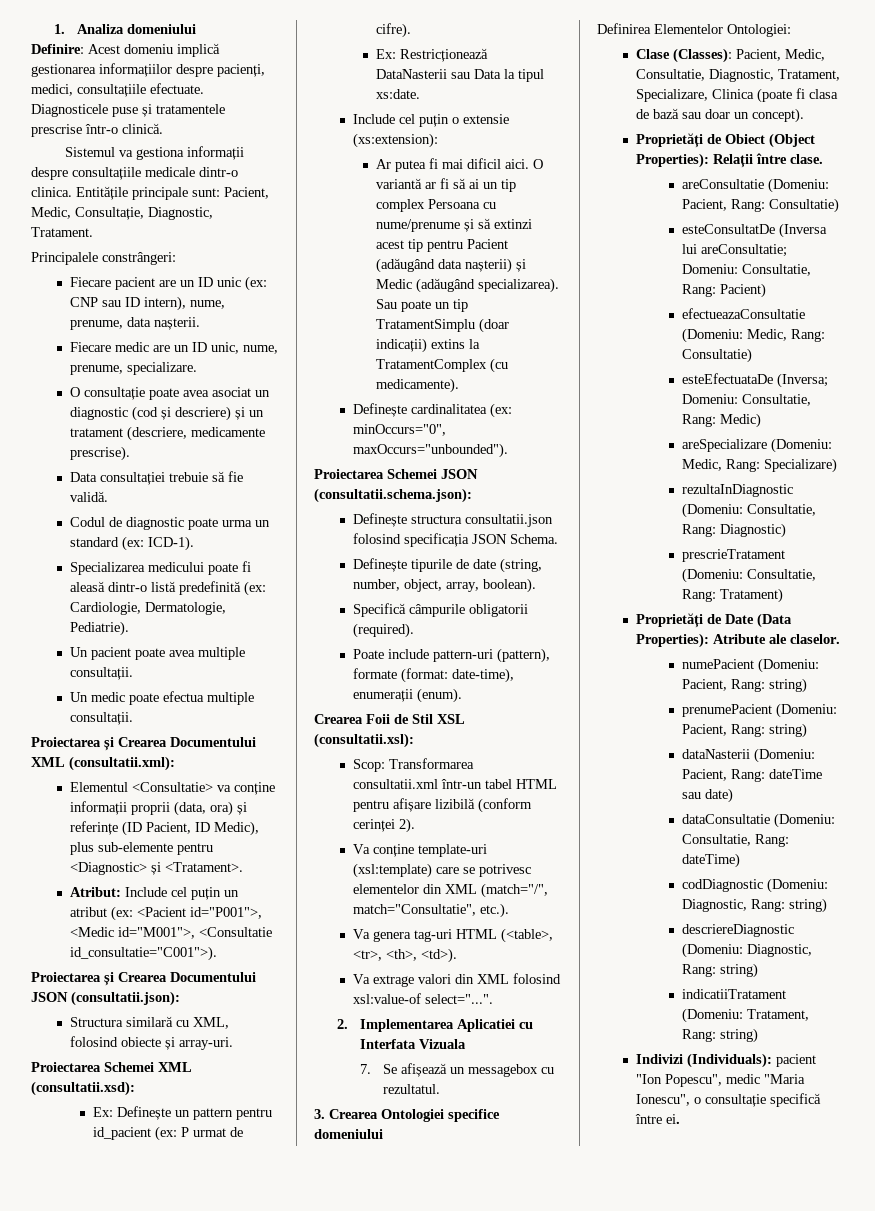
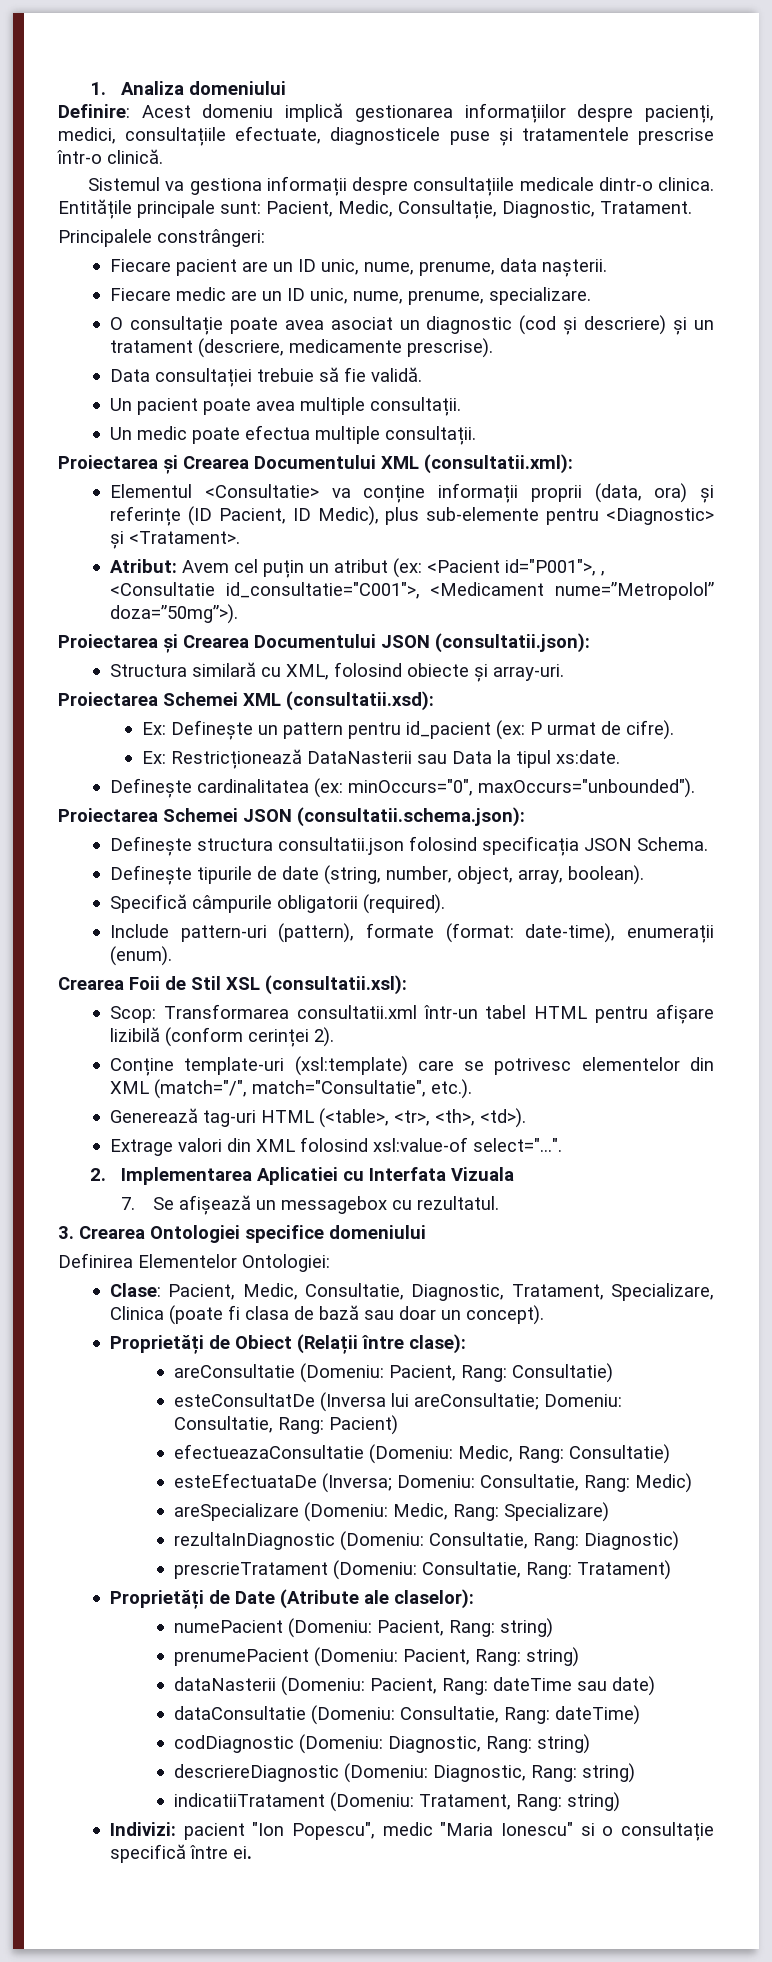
[150,83,204,94] [31,104,108,117] efectuate. Diagnosticele -> [235,126,441,145] efectuate, diagnosticele
[216,276,267,291] [69,296,186,311] unic (ex: CNP sau ID intern), -> [321,259,360,275] unic,
[69,517,270,530] [69,536,194,551] [69,561,251,575] [69,581,266,596] [69,602,226,615] [69,621,129,636] // Codul de diagnostic poate urma un standard (ex: ICD-1). // Specializarea medicului poate fi aleasă dintr-o listă predefinită (ex: Cardiologie, Dermatologie, Pediatrie). -> (423, 374) none
[124,887,167,897] Include -> [182,560,230,573] Avem
[69,927,272,939] [69,946,217,961] <Medic id="M001">, <Consultatie id_consultatie="C001">). -> [601,571,606,576] [110,582,714,600] [110,604,239,624] , <Consultatie id_consultatie="C001">, <Medicament nume=”Metropolol” doza=”50mg”>).
[352,114,509,127] [352,133,438,148] [375,158,543,172] [375,178,516,192] [375,199,496,212] [375,218,532,232] [375,239,508,252] [375,258,526,273] [375,278,559,293] [375,299,468,312] [375,318,509,333] [375,338,480,353] [375,358,508,373] [375,378,459,393] // Include cel puțin o extensie (xs:extension): // Ar putea fi mai dificil aici. O variantă ar fi să ai un tip complex Persoana cu nume/prenume și să extinzi acest tip pentru Pacient (adăugând data nașterii) și Medic (adăugând specializarea). Sau poate un tip TratamentSimplu (doar indicații) extins la TratamentComplex (cu medicamente). -> (620, 757) none
[352,649,429,659] Poate include -> [110,924,170,938] Include
[352,844,414,857] Va conține -> [110,1058,175,1076] Conține
[352,929,411,942] Va genera -> [110,1108,199,1123] Generează
[352,974,414,987] Va extrage -> [110,1139,174,1156] Extrage
[635,48,732,63] Clase (Classes): -> [110,1283,162,1297] Clase:
[768,133,815,148] [635,153,823,168] (Object Properties): Relații între clase. -> [297,1334,467,1354] (Relații între clase):
[756,613,792,628] [635,633,840,648] (Data Properties): Atribute ale claselor. -> [280,1589,475,1609] (Atribute ale claselor):
[635,1053,772,1068] Indivizi (Individuals): -> [110,1822,177,1836] Indivizi:
[635,1094,690,1106] Ionescu", -> [501,1822,595,1836] Ionescu" si

